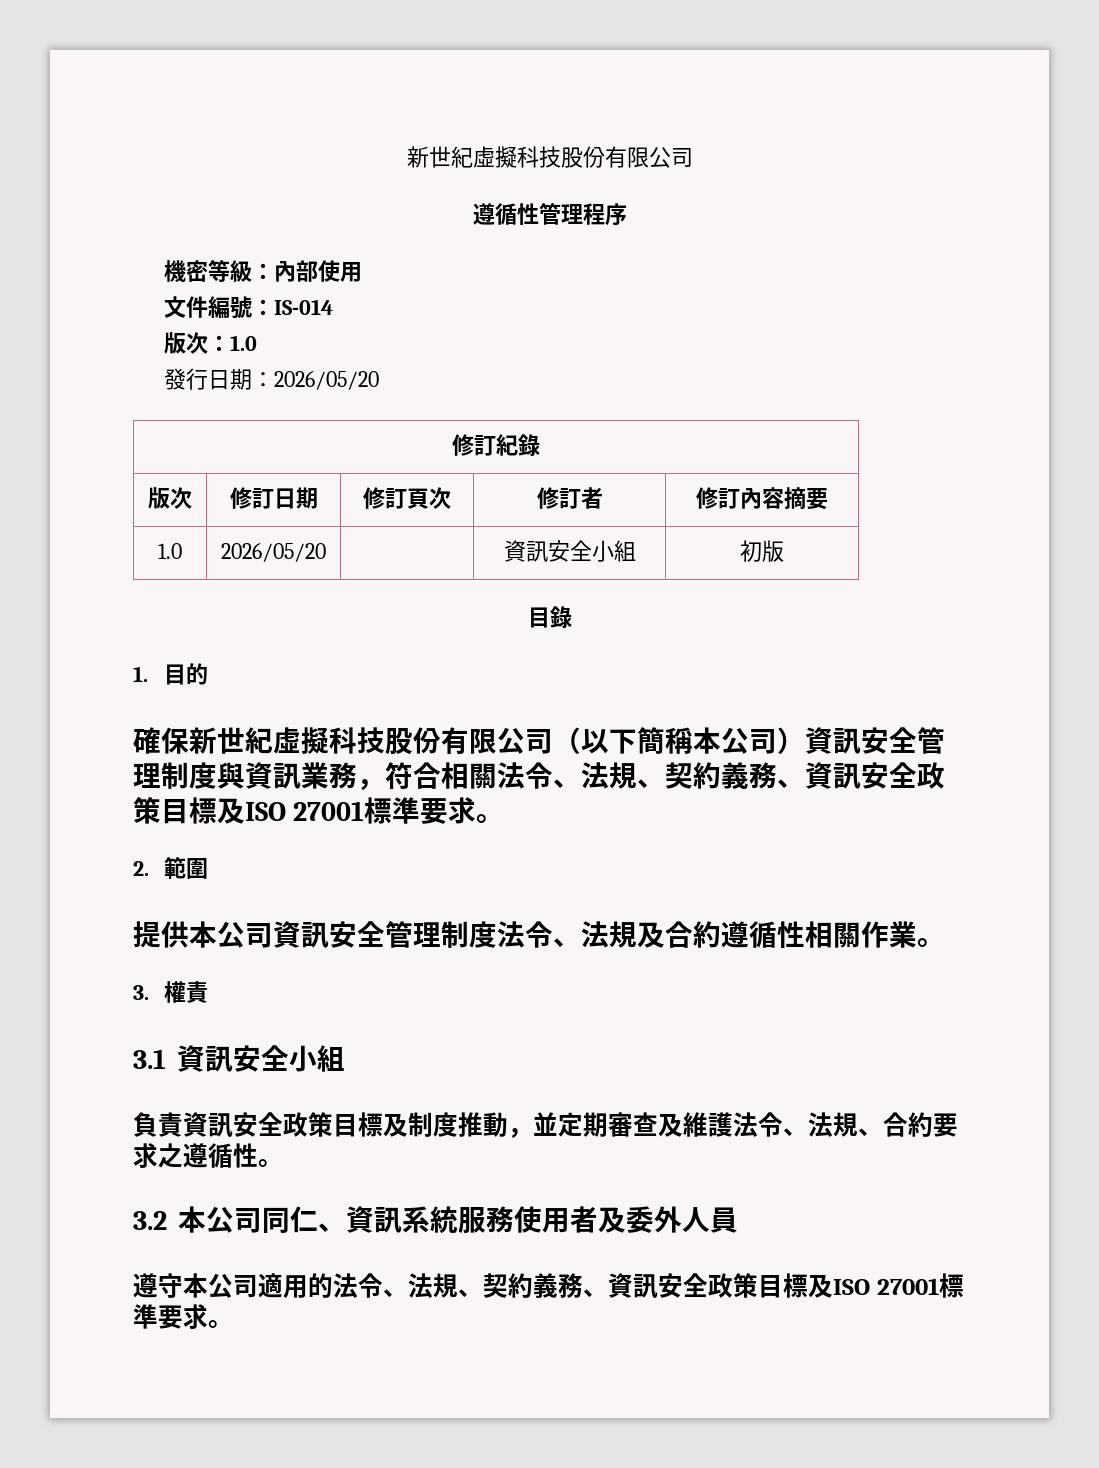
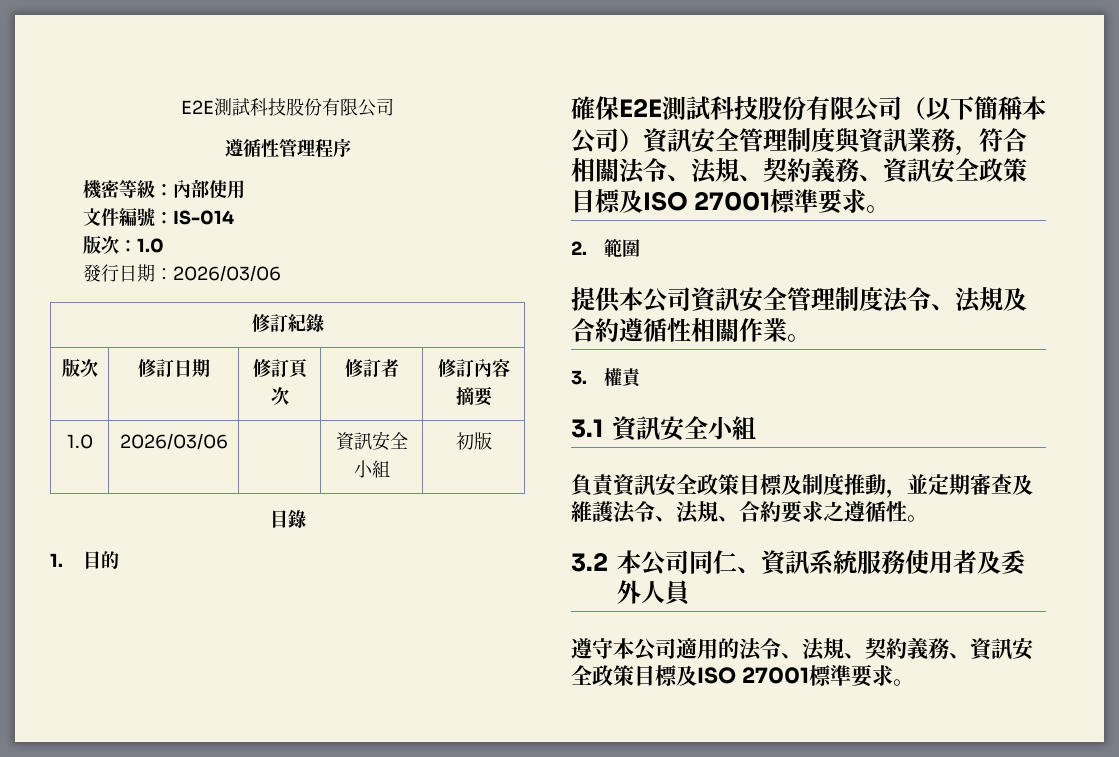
[406,146,517,168] 新世紀虛擬 -> [181,98,250,116] E2E測試
[273,371,379,390] 2026/05/20 -> [173,265,282,282] 2026/03/06
[221,543,326,562] 2026/05/20 -> [119,433,228,450] 2026/03/06
[189,727,329,754] 新世紀虛擬 -> [619,96,710,121] E2E測試

